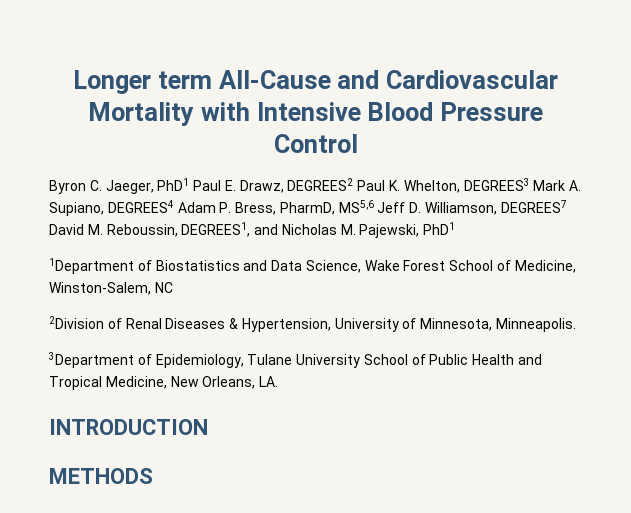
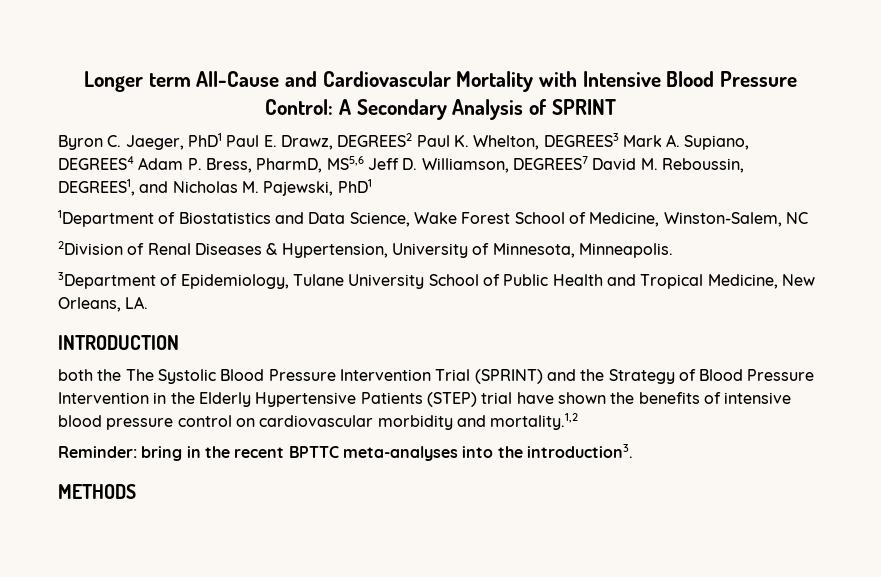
[273,134,358,153] Control -> [265,99,616,120] Control: A Secondary Analysis of SPRINT
(208, 427) none -> [58,369,815,384] [58,392,792,407] [58,413,579,430] [58,444,633,461] // both the The Systolic Blood Pressure Intervention Trial (SPRINT) and the Strategy of Blood Pressure Intervention in the Elderly Hypertensive Patients (STEP) trial have shown the benefits of intensive blood pressure control on cardiovascular morbidity and mortality.1,2 // Reminder: bring in the recent BPTTC meta-analyses into the introduction3.

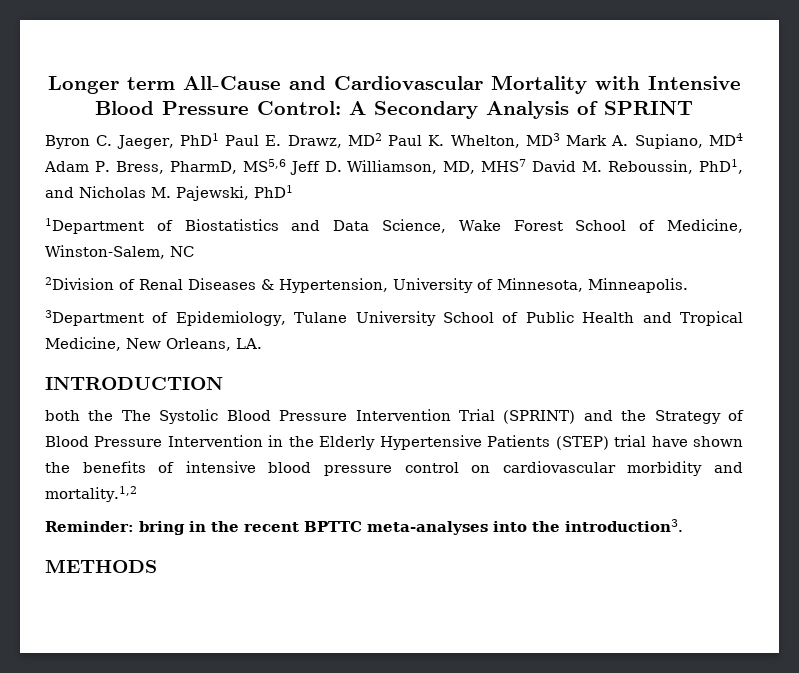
[337,133,413,147] DEGREES2 -> [347,133,382,146] MD2
[543,133,619,147] DEGREES3 -> [525,133,560,146] MD3
[58,156,134,170] DEGREES4 -> [709,133,743,146] MD4
[512,156,588,170] DEGREES7 -> [443,159,527,174] MD, MHS7
[58,179,135,196] DEGREES1, -> [698,159,743,174] PhD1,

